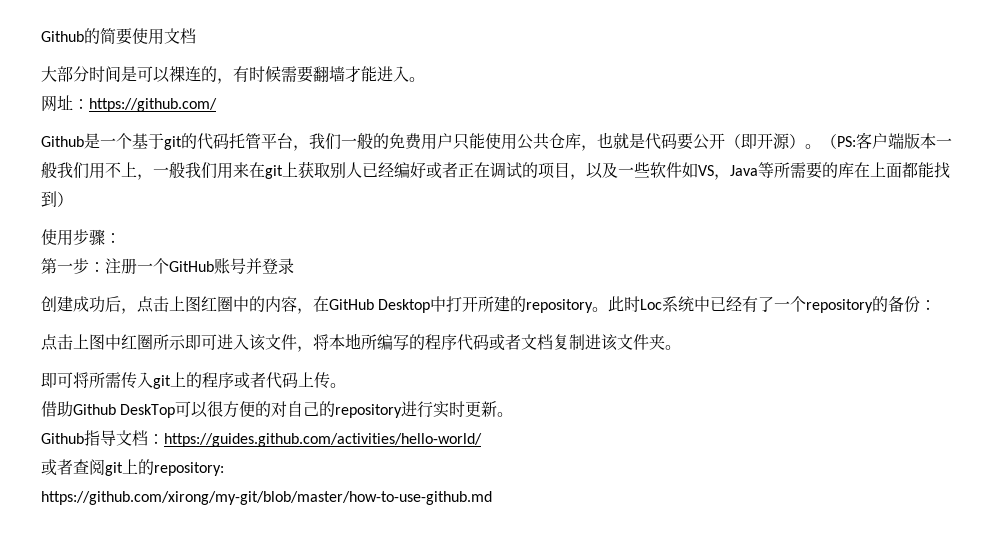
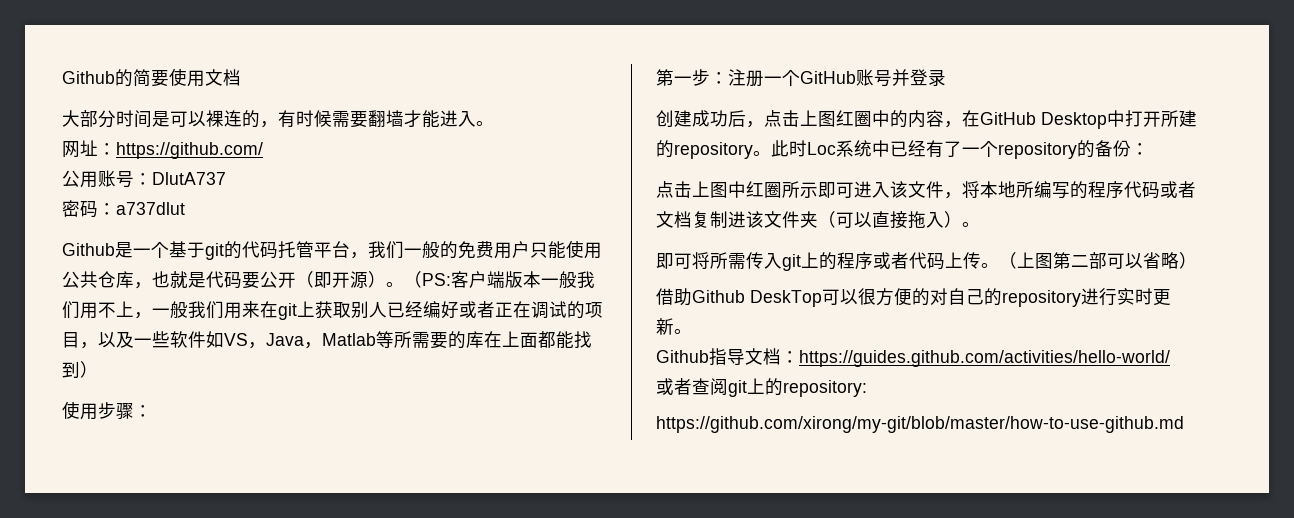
(217, 105) none -> [62,170,226,188] [62,200,185,218] // 公用账号：DlutA737 // 密码：a737dlut
(758, 170) none -> [304,333,376,349] ，Matlab
(665, 342) none -> [818,211,962,229] （可以直接拖入）
(346, 385) none -> [999,252,1197,269] （上图第二部可以省略）

